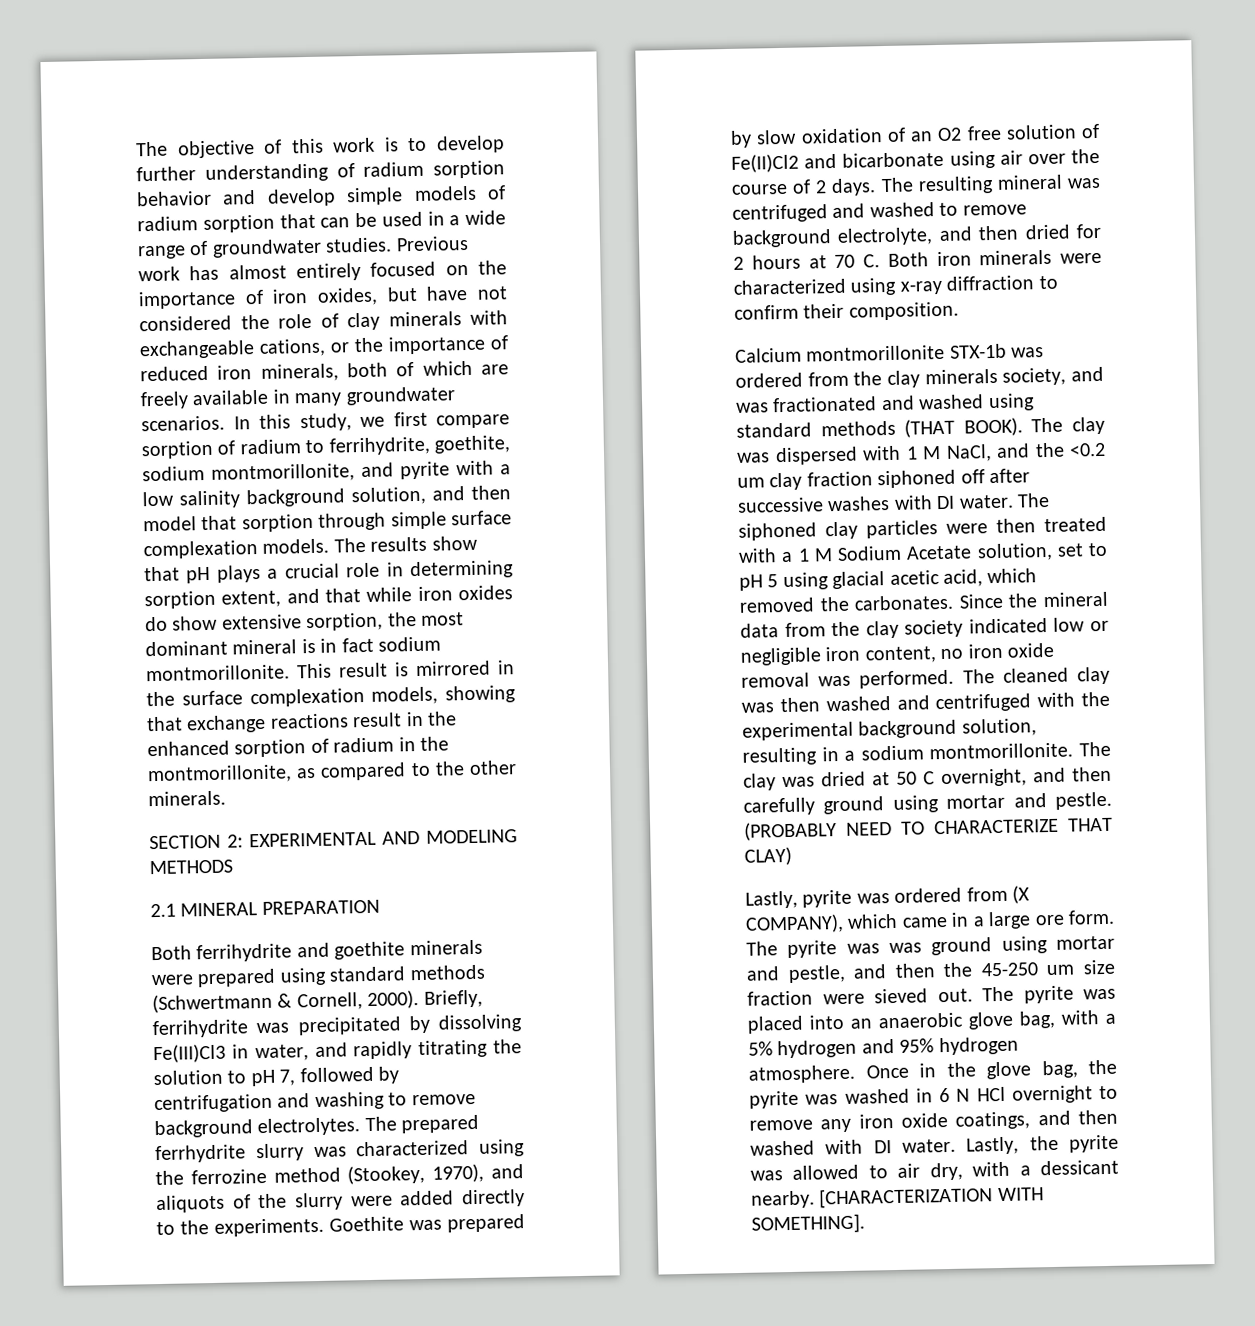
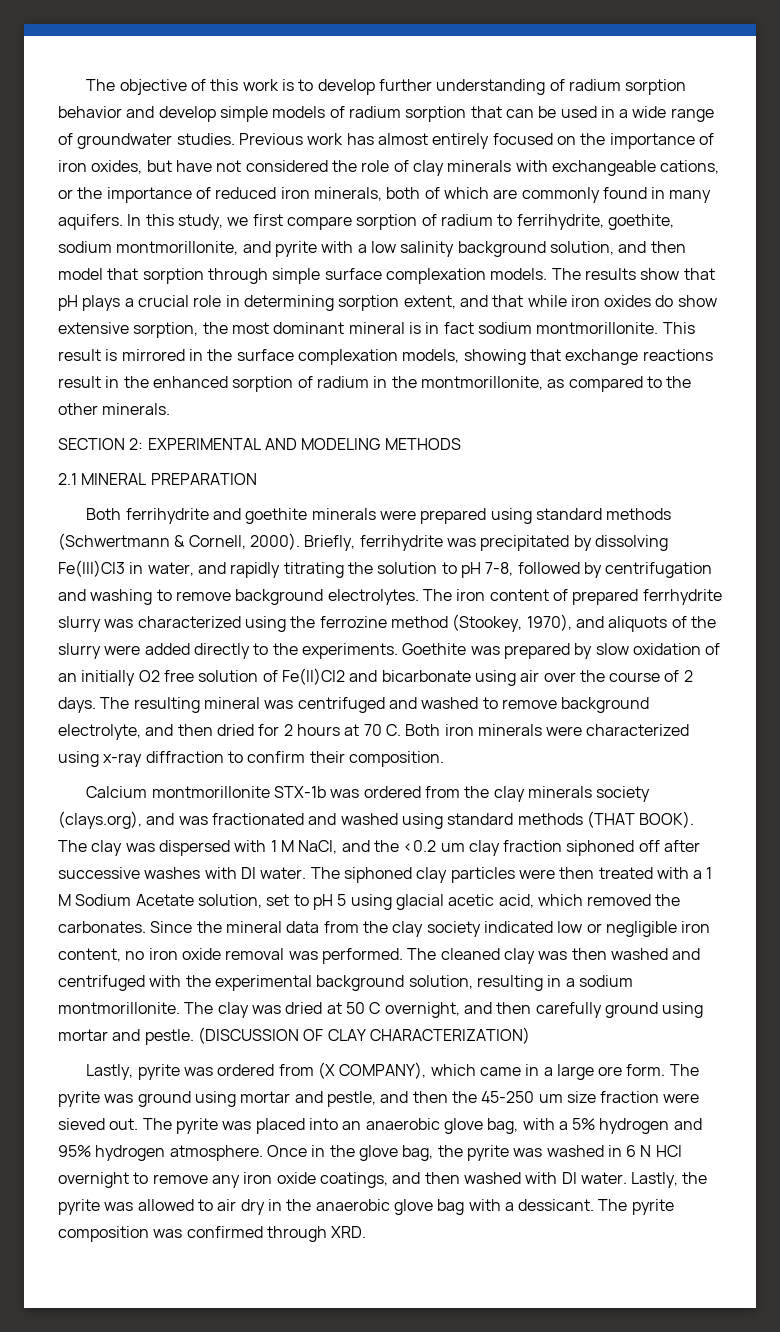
[140,386,456,410] [141,415,225,432] freely available in many groundwater scenarios. -> [521,187,712,203] [58,214,123,230] commonly found in many aquifers.
[279,1069,296,1086] 7, -> [485,562,514,576] 7-8,
(397, 1124) none -> [456,589,568,601] iron content of
(933, 136) none -> [81,670,136,686] initially
[1002,367,1067,386] society, -> [596,786,651,802] [58,811,142,829] society (clays.org),
[744,817,1113,841] [744,846,792,866] (PROBABLY NEED TO CHARACTERIZE THAT CLAY) -> [197,1027,530,1044] (DISCUSSION OF CLAY CHARACTERIZATION)
[889,942,922,954] was -> (134, 1098) none
[929,1159,1119,1181] [751,1186,1044,1209] [751,1213,865,1235] dry, with a dessicant nearby. [CHARACTERIZATION WITH SOMETHING]. -> [240,1199,674,1215] [58,1226,367,1242] dry in the anaerobic glove bag with a dessicant. The pyrite composition was confirmed through XRD.

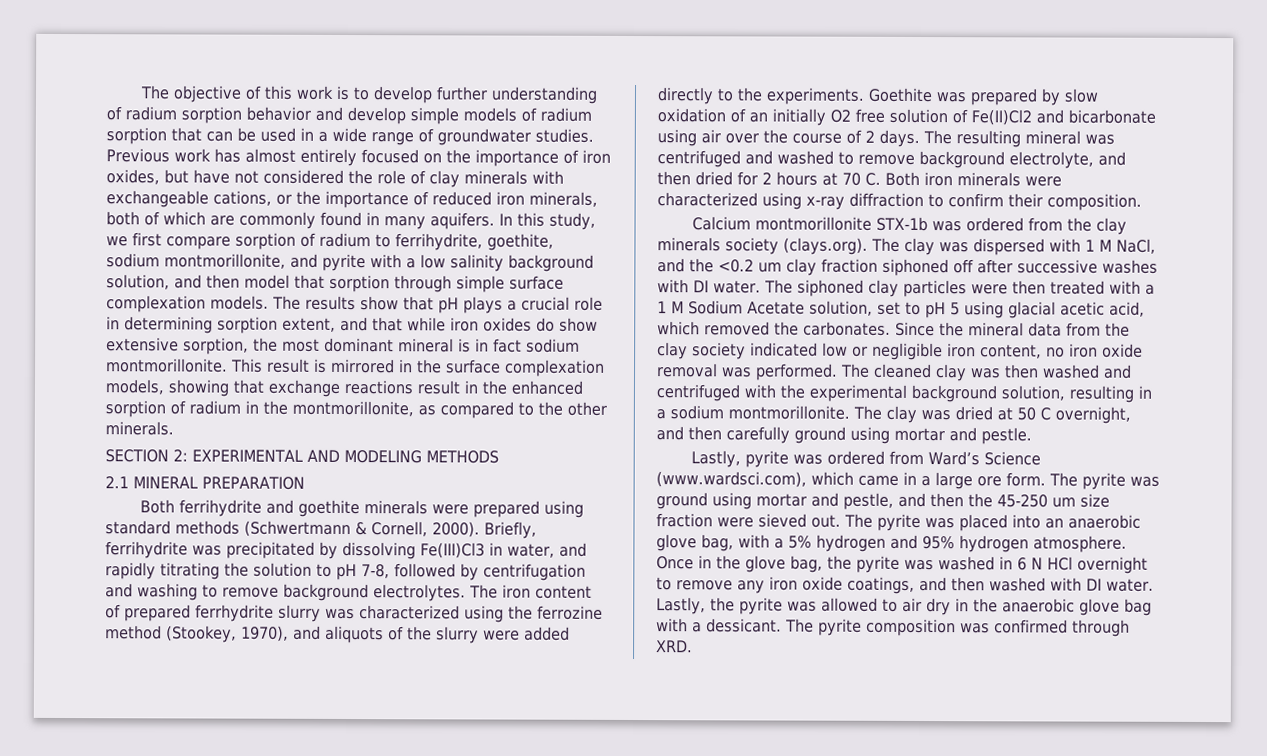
[58,811,695,829] (clays.org), and was fractionated and washed using standard methods (THAT BOOK). -> [783,237,868,255] (clays.org).
[197,1027,530,1044] (DISCUSSION OF CLAY CHARACTERIZATION) -> (1032, 436) none
[317,1062,427,1079] (X COMPANY), -> [928,451,1042,466] [656,471,807,488] Ward’s Science (www.wardsci.com),

